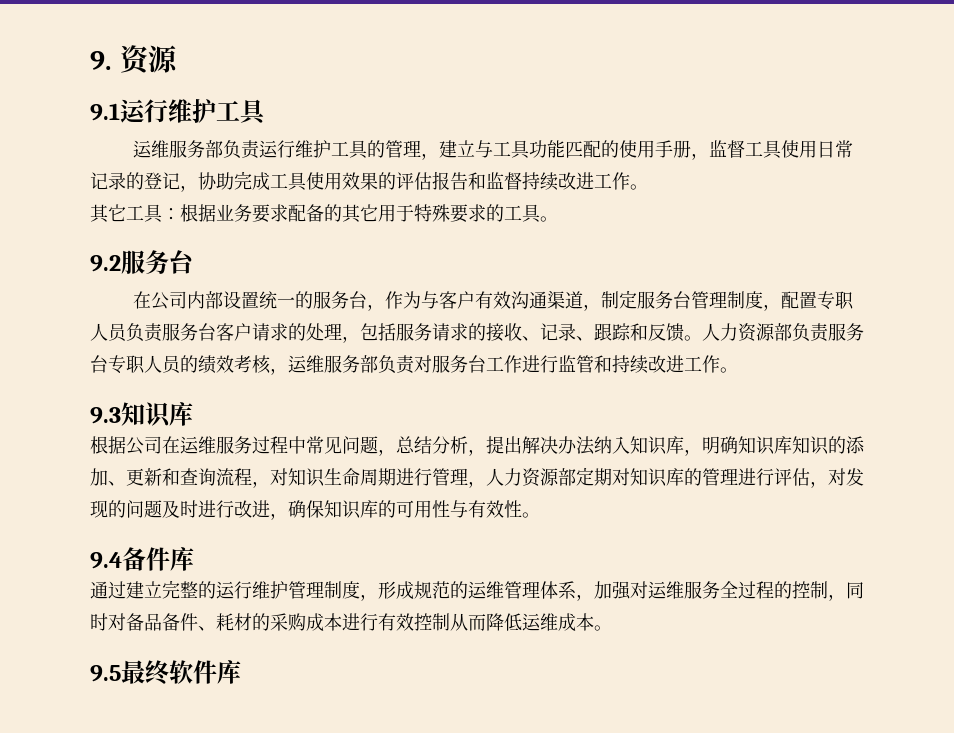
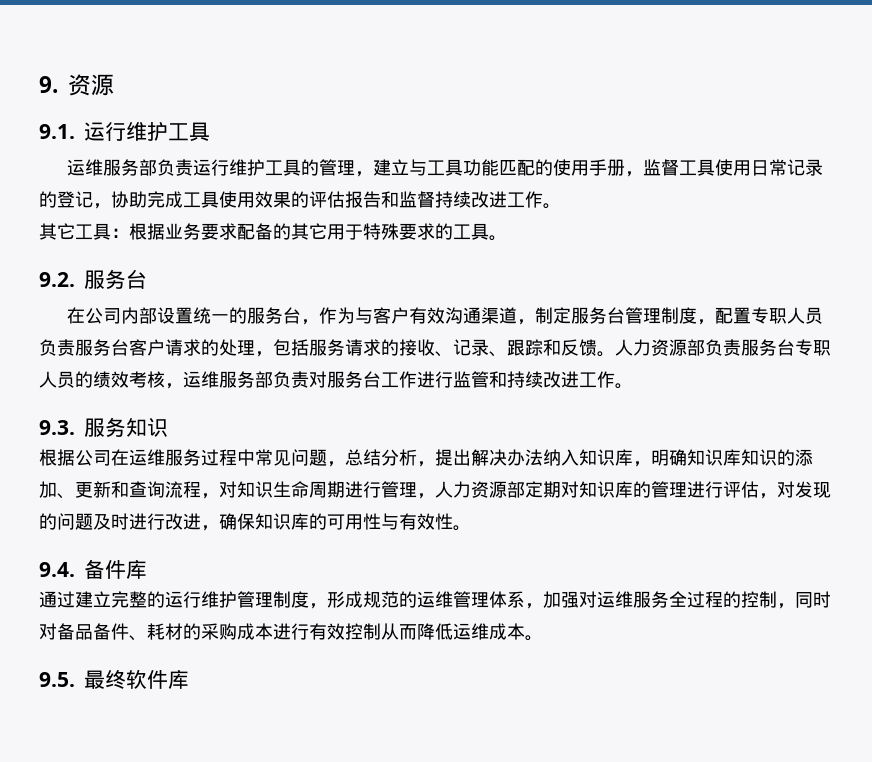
[90,103,120,121] 9.1 -> [39,124,75,139] 9.1.
[90,255,121,272] 9.2 -> [39,272,75,287] 9.2.
[90,401,193,428] 9.3知识库 -> [39,417,168,437] 9.3.服务知识
[90,552,122,569] 9.4 -> [39,562,75,577] 9.4.
[90,665,121,682] 9.5 -> [39,672,75,687] 9.5.

